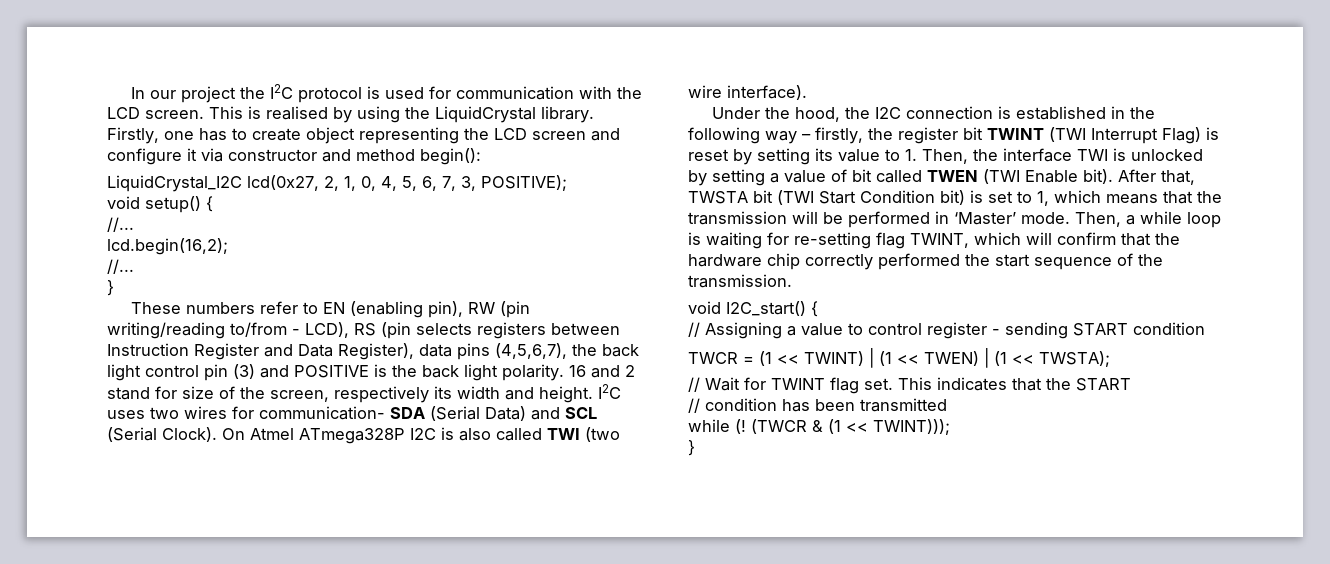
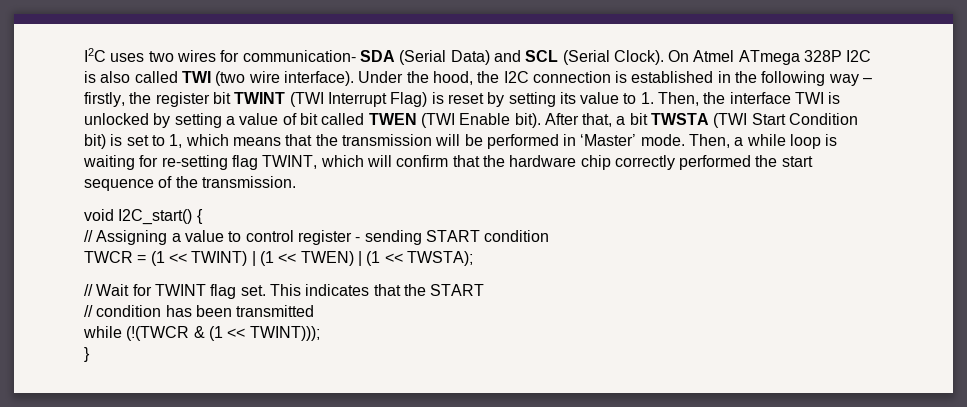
[130,84,642,103] [107,106,594,123] [107,127,620,144] [107,148,481,165] [107,175,567,192] [107,196,213,213] [107,217,134,232] [107,238,228,255] [107,259,134,274] [107,280,114,296] [130,301,530,318] [107,322,620,339] [107,343,639,360] [107,364,635,381] [107,386,593,403] In our project the I2C protocol is used for communication with the LCD screen. This is realised by using the LiquidCrystal library. Firstly, one has to create object representing the LCD screen and configure it via constructor and method begin(): // LiquidCrystal_I2C lcd(0x27, 2, 1, 0, 4, 5, 6, 7, 3, POSITIVE); // void setup() { // //... // lcd.begin(16,2); // //... // } // These numbers refer to EN (enabling pin), RW (pin writing/reading to/from - LCD), RS (pin selects registers between Instruction Register and Data Register), data pins (4,5,6,7), the back light control pin (3) and POSITIVE is the back light polarity. 16 and 2 stand for size of the screen, respectively its width and height. -> (84, 55) none
[299,428,405,444] ATmega328P -> [738,50,843,65] ATmega 328P
(807, 92) // -> (354, 78) none
[688,190,773,204] TWSTA bit -> [616,113,710,125] a bit TWSTA
[735,419,807,434] (! (TWCR -> [126,326,190,341] (!(TWCR

